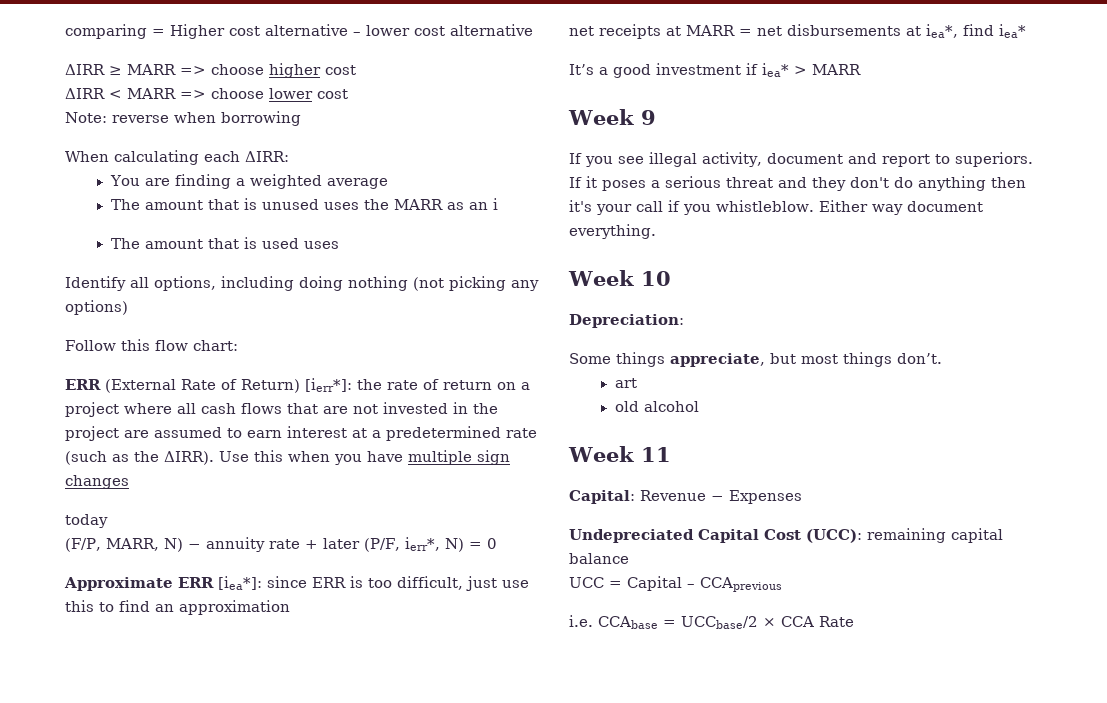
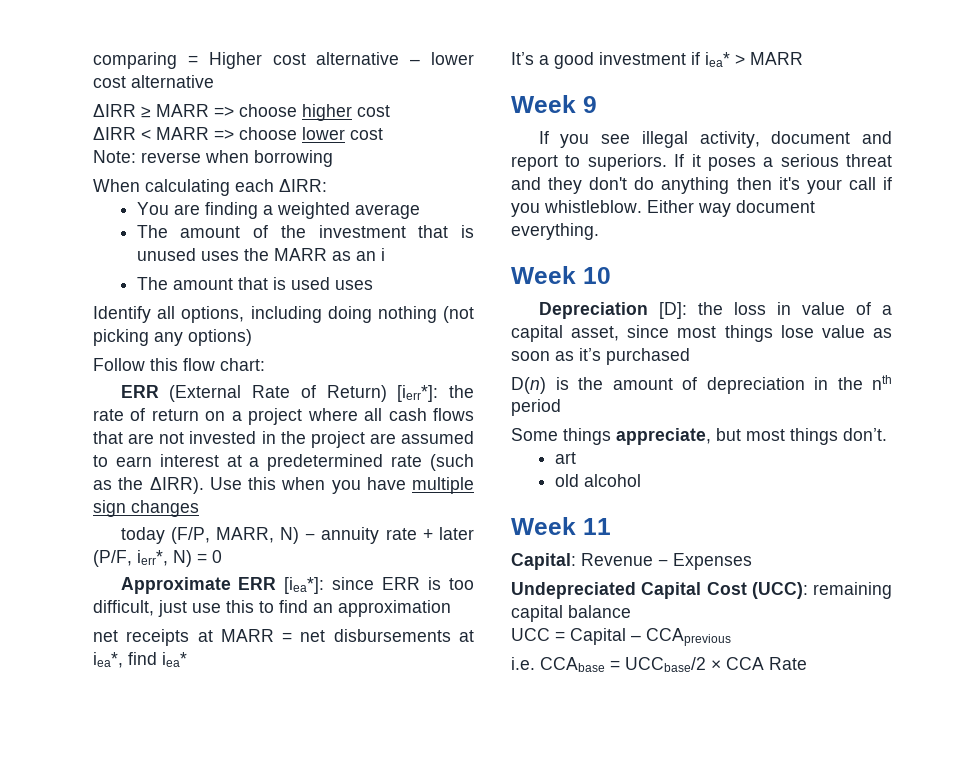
(203, 205) none -> [253,225,406,238] of the investment
(108, 521) // -> (165, 535) none
[569,314,684,328] Depreciation: -> [538,302,892,319] [511,325,892,342] [511,348,690,365] [511,375,892,394] [511,399,561,416] Depreciation [D]: the loss in value of a capital asset, since most things lose value as soon as it’s purchased // D(n) is the amount of depreciation in the nth period

